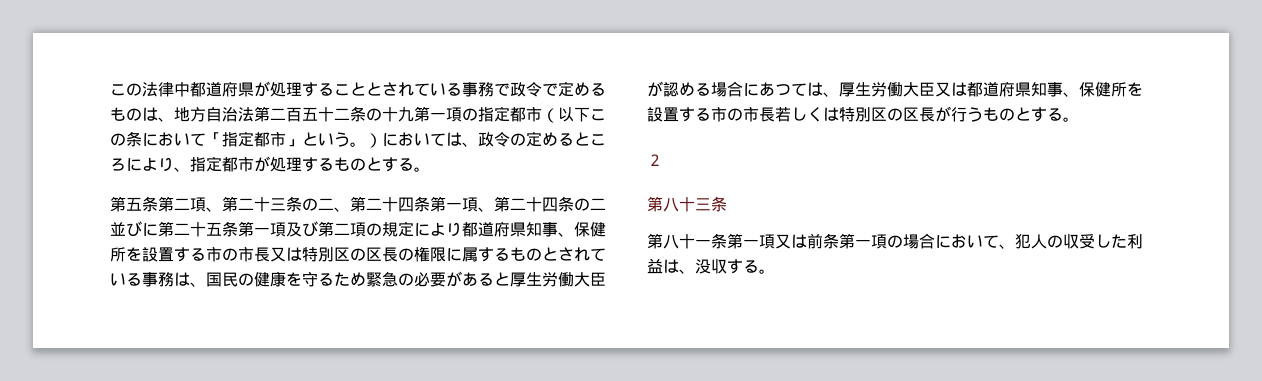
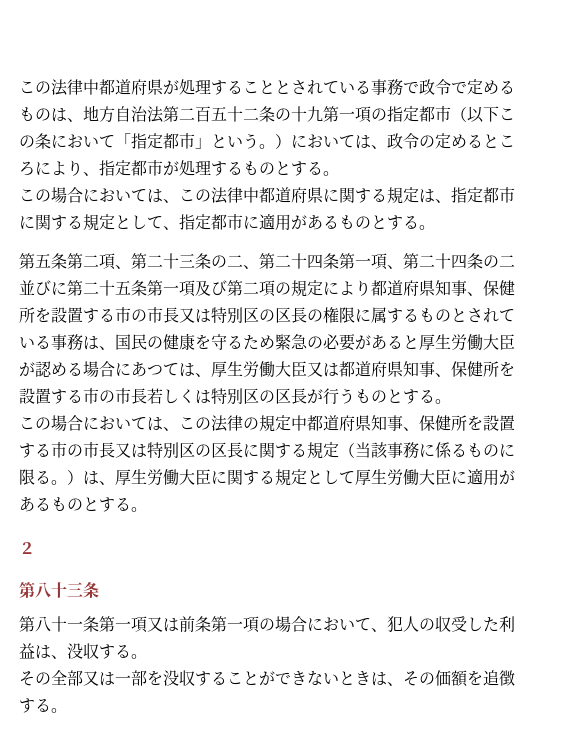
(430, 169) none -> [19,187,515,204] [19,213,435,231] // この場合においては、この法律中都道府県に関する規定は、指定都市に関する規定として、指定都市に適用があるものとする。
(1079, 119) none -> [19,415,515,432] [19,442,515,459] [19,468,515,486] [19,497,147,512] // この場合においては、この法律の規定中都道府県知事、保健所を設置する市の市長又は特別区の区長に関する規定（当該事務に係るものに限る。）は、厚生労働大臣に関する規定として厚生労働大臣に適用があるものとする。
(775, 271) none -> [19,670,515,687] [19,698,67,713] // その全部又は一部を没収することができないときは、その価額を追徴する。

